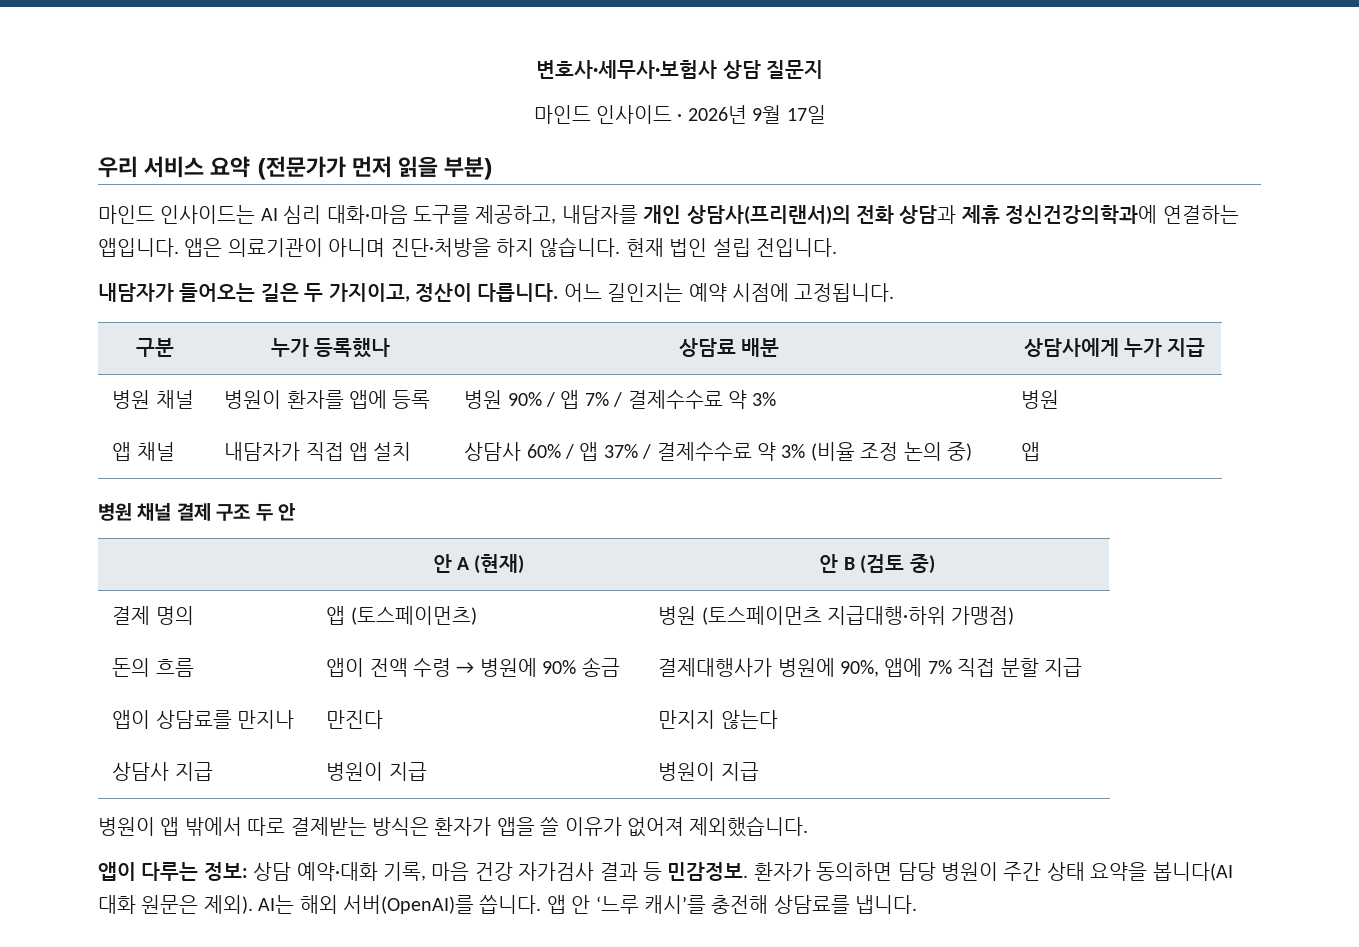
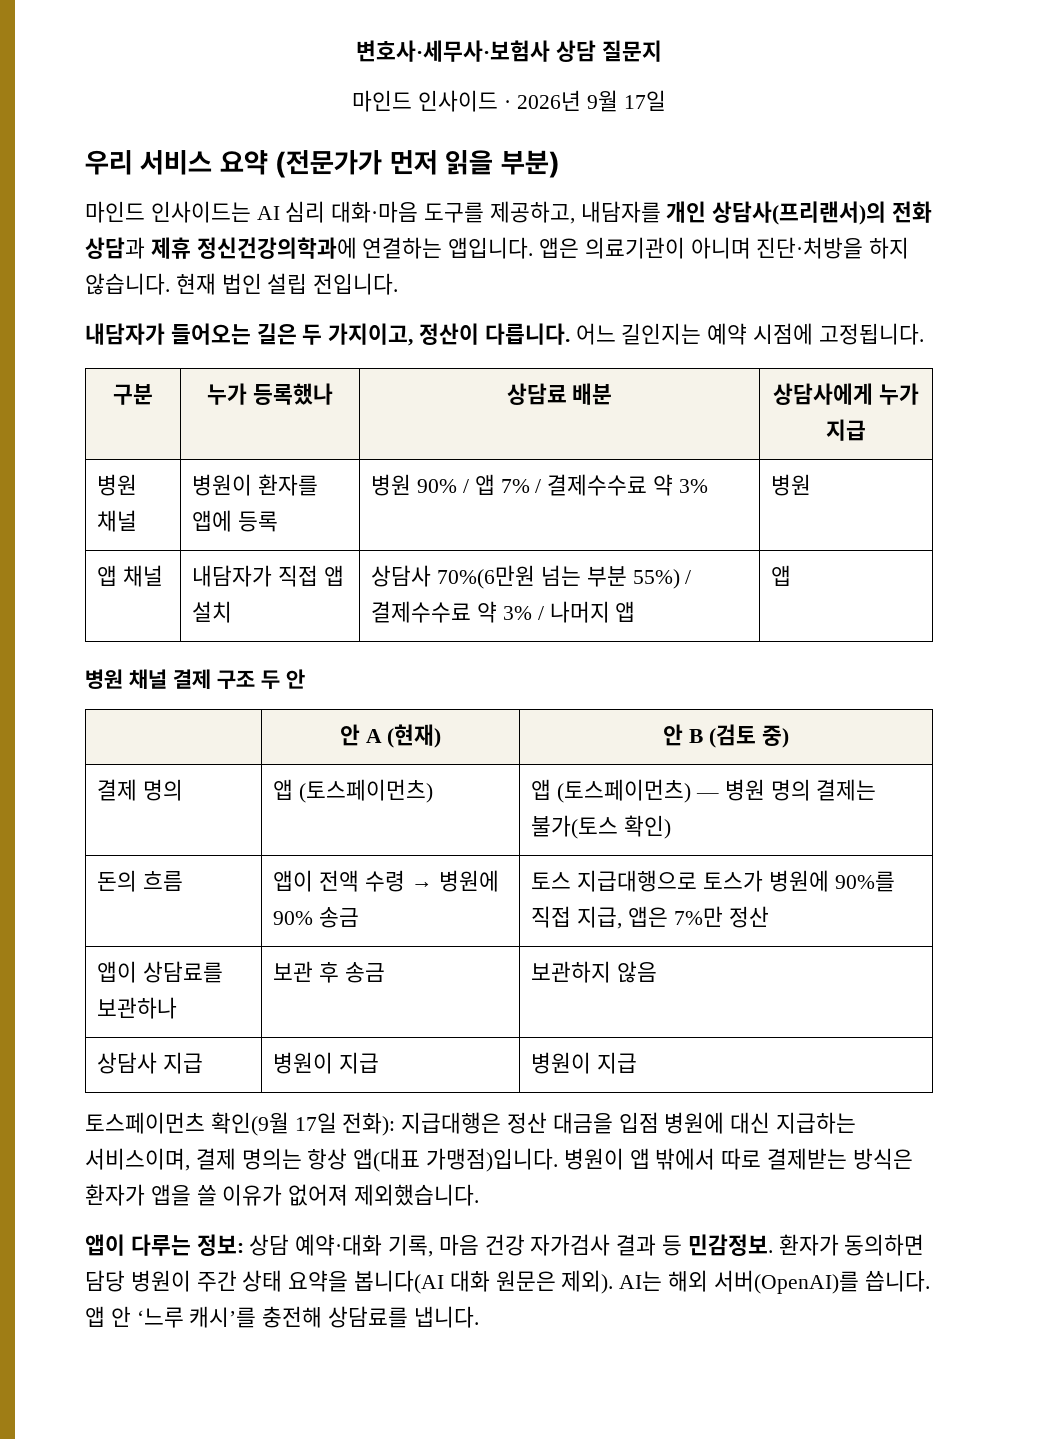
[526,442,972,461] 60% / 앱 37% / 결제수수료 약 3% (비율 조정 논의 중) -> [437,565,692,589] [371,601,636,623] 70%(6만원 넘는 부분 55%) / 결제수수료 약 3% / 나머지 앱
[658,606,1015,625] 병원 (토스페이먼츠 지급대행·하위 가맹점) -> [531,779,877,803] [531,815,672,839] 앱 (토스페이먼츠) — 병원 명의 결제는 불가(토스 확인)
[658,658,1082,677] [112,710,294,729] [326,710,384,729] [658,710,778,729] 결제대행사가 병원에 90%, 앱에 7% 직접 분할 지급 // 앱이 상담료를 만지나 | 만진다 | 만지지 않는다 -> [531,870,895,892] [531,906,769,929] [97,961,224,983] [97,997,178,1019] [273,961,385,983] [531,961,658,983] 토스 지급대행으로 토스가 병원에 90%를 직접 지급, 앱은 7%만 정산 // 앱이 상담료를 보관하나 | 보관 후 송금 | 보관하지 않음
(759, 771) none -> [85,1112,857,1136] [85,1148,559,1172] 토스페이먼츠 확인(9월 17일 전화): 지급대행은 정산 대금을 입점 병원에 대신 지급하는 서비스이며, 결제 명의는 항상 앱(대표 가맹점)입니다.

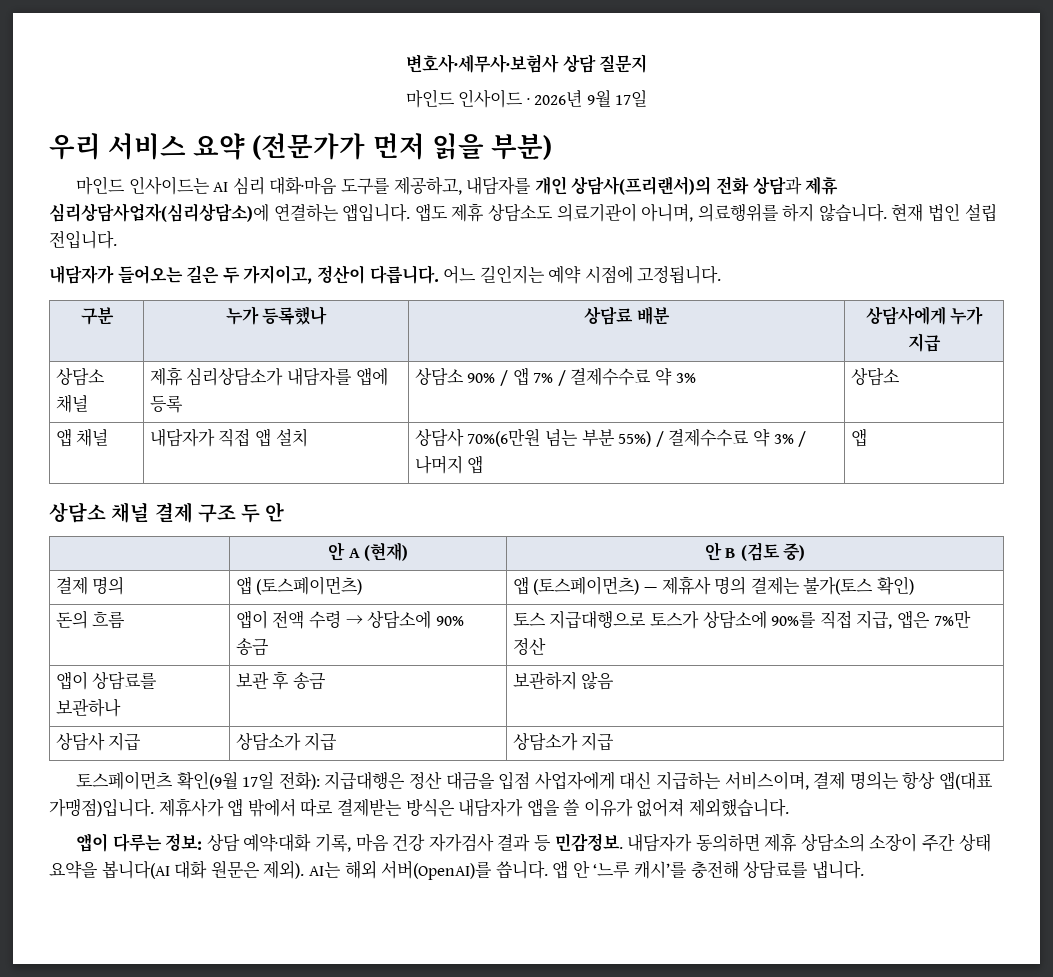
[196,237,357,259] 정신건강의학과에 -> [49,203,269,222] 심리상담사업자(심리상담소)에
[539,237,864,259] 앱은 의료기관이 아니며 진단·처방을 -> [414,203,779,222] 앱도 제휴 상담소도 의료기관이 아니며, 의료행위를
[97,474,138,496] [97,510,138,532] [192,474,319,496] 병원 채널 | 병원이 환자를 -> [55,367,105,386] [55,394,88,413] [149,367,353,386] 상담소 채널 | 제휴 심리상담소가 내담자를
[371,474,412,496] 병원 -> [414,367,464,386] 상담소
[771,474,812,496] 병원 -> [850,367,900,386] 상담소
[85,669,123,689] 병원 -> [49,502,106,523] 상담소
[724,779,765,801] 병원 -> [661,576,711,595] 제휴사
[438,870,499,892] 병원에 -> [367,610,432,629] 상담소에
[768,870,829,892] 병원에 -> [702,610,767,629] 상담소에
[273,1052,380,1074] [531,1052,592,1074] 병원이 지급 | 병원이 -> [235,732,338,751] [512,732,578,751] 상담소가 지급 | 상담소가
[664,1112,725,1134] 병원에 -> [534,771,615,790] 사업자에게
[563,1148,624,1170] 병원이 -> [158,798,224,817] 제휴사가
[85,1184,145,1206] 환자가 -> [458,798,524,817] 내담자가
[778,1234,925,1256] [85,1270,191,1292] 환자가 동의하면 담당 병원이 -> [627,833,918,852] 내담자가 동의하면 제휴 상담소의 소장이

